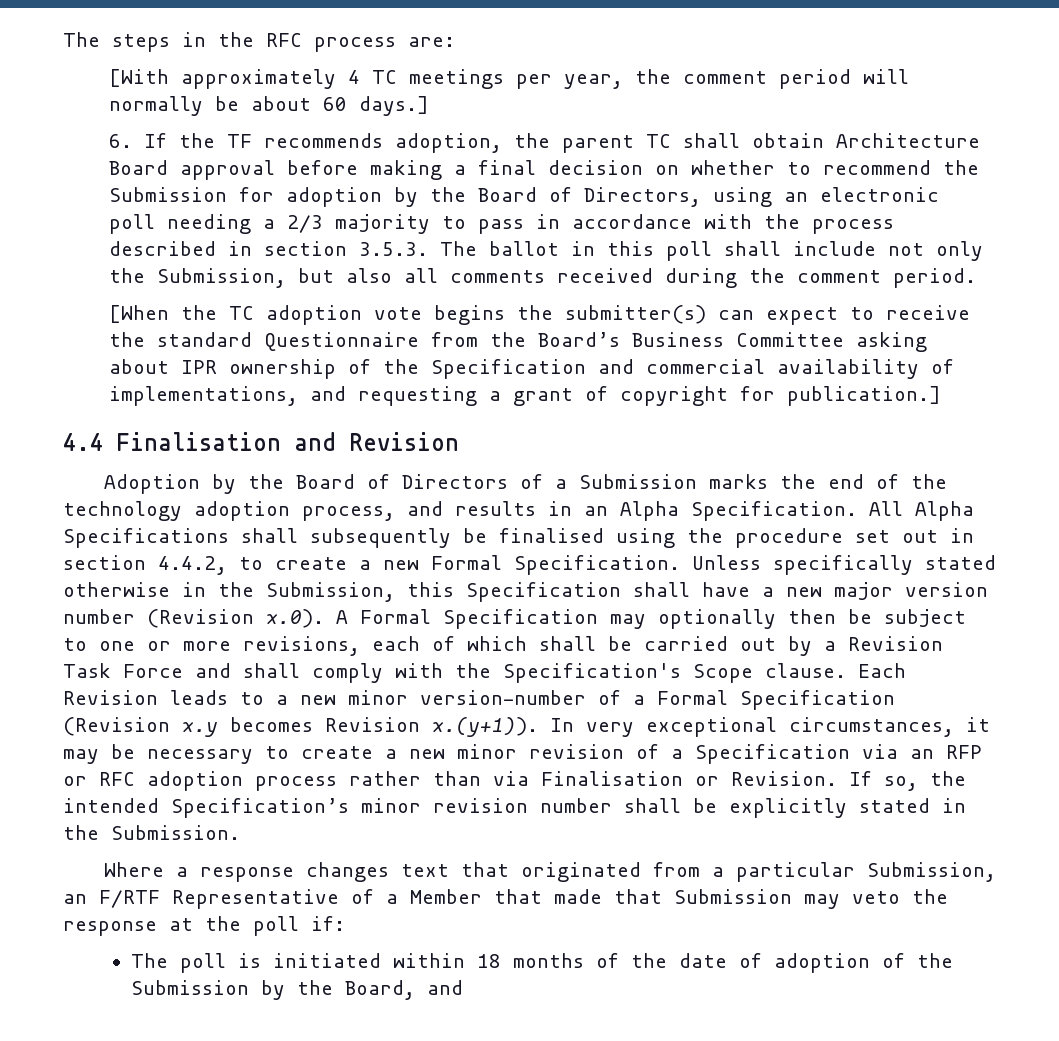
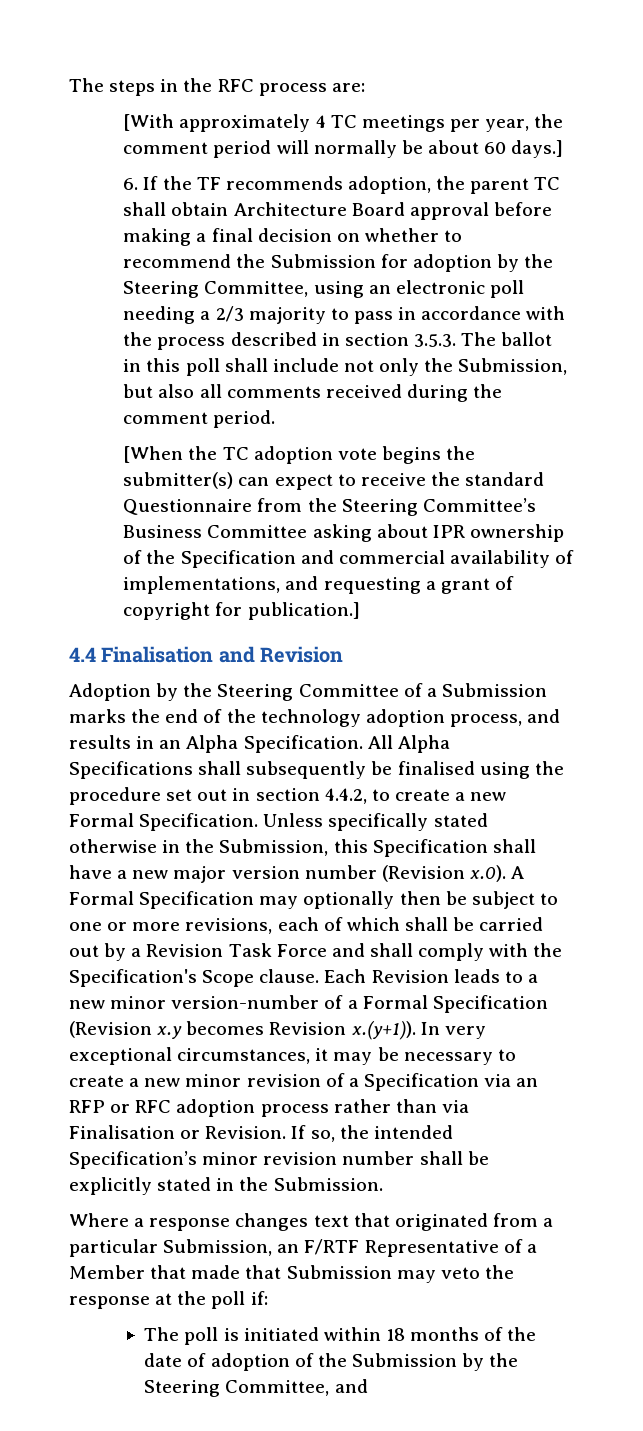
[477,187,701,207] Board of Directors, -> [123,281,309,298] Steering Committee,
[537,332,620,347] Board’s -> [341,498,536,516] Steering Committee’s
[295,474,508,489] Board of Directors -> [217,684,399,701] Steering Committee
[345,980,416,1000] Board, -> [144,1380,330,1397] Steering Committee,

